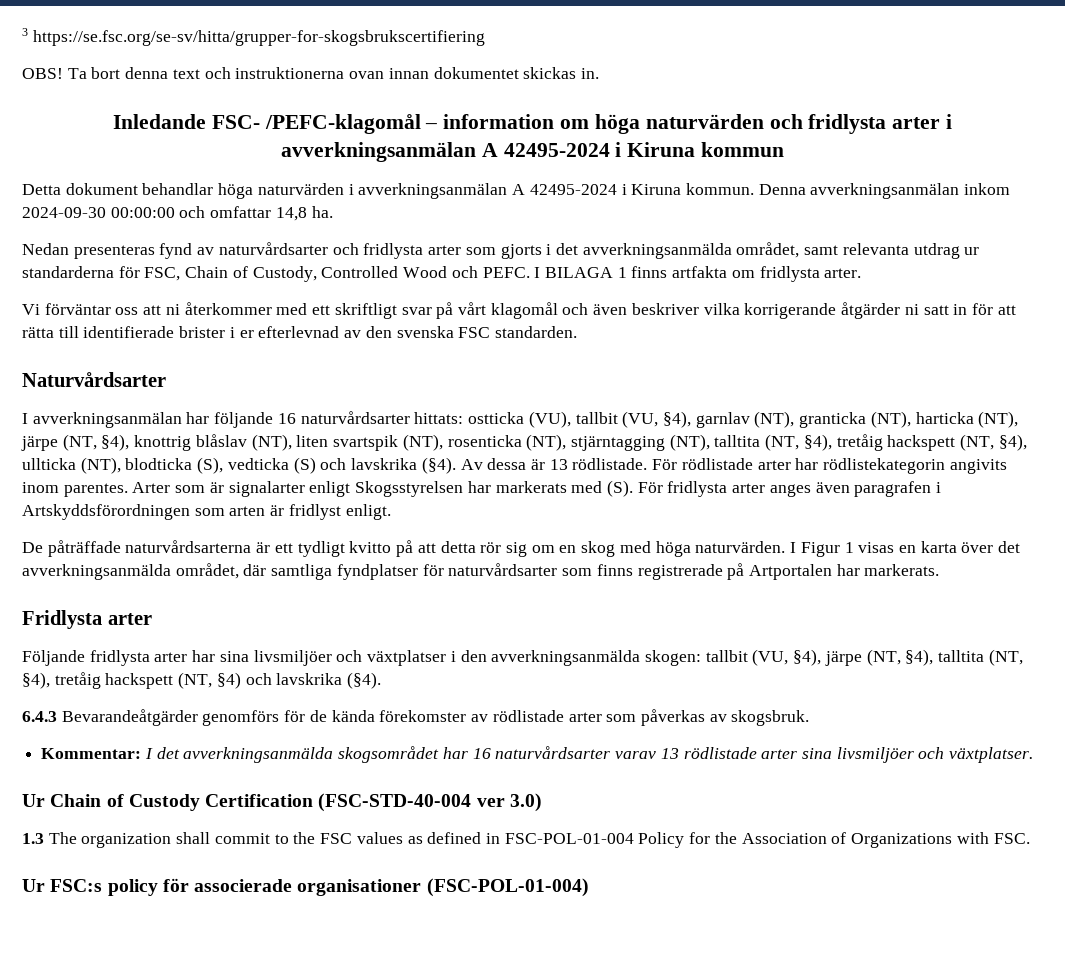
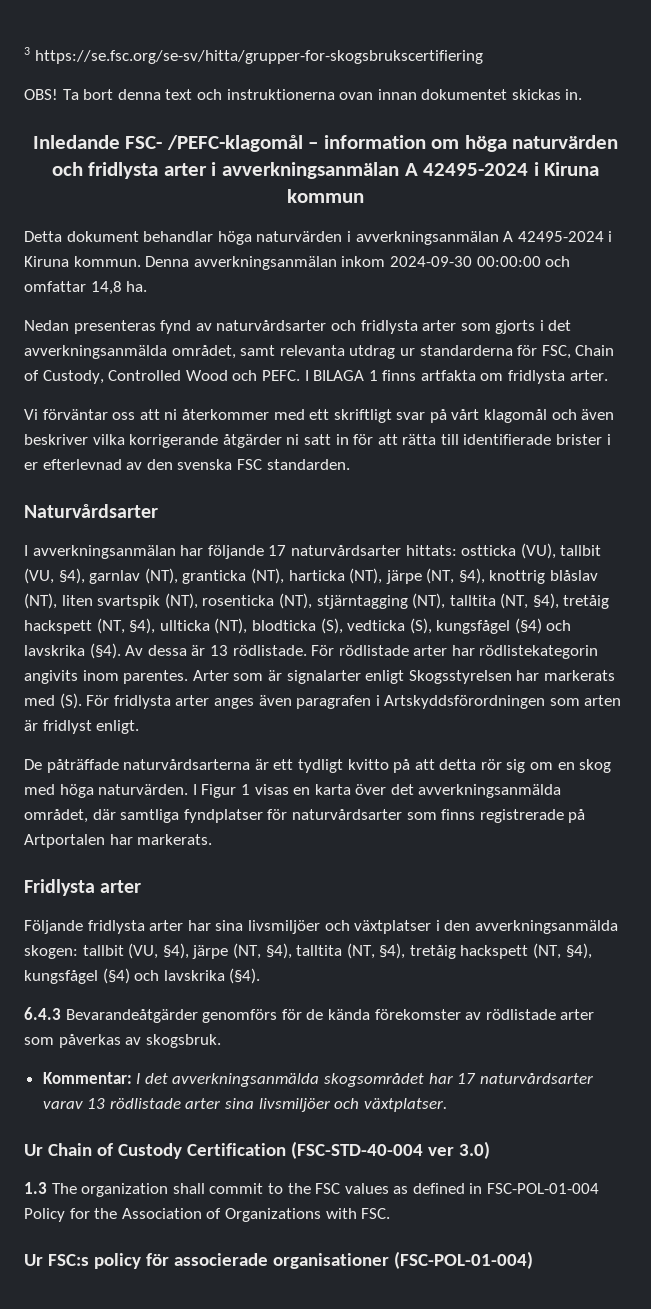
[277,413,296,424] 16 -> [268,545,287,556] 17
[293,457,316,474] (S) -> [409,618,542,634] (S), kungsfågel (§4)
[216,672,241,689] §4) -> [565,943,592,959] [24,968,130,984] §4), kungsfågel (§4)
[472,748,491,759] 16 -> [457,1073,477,1084] 17

